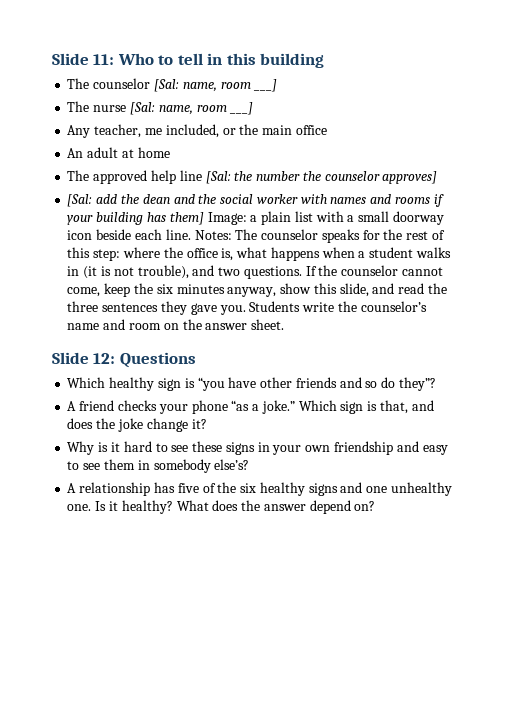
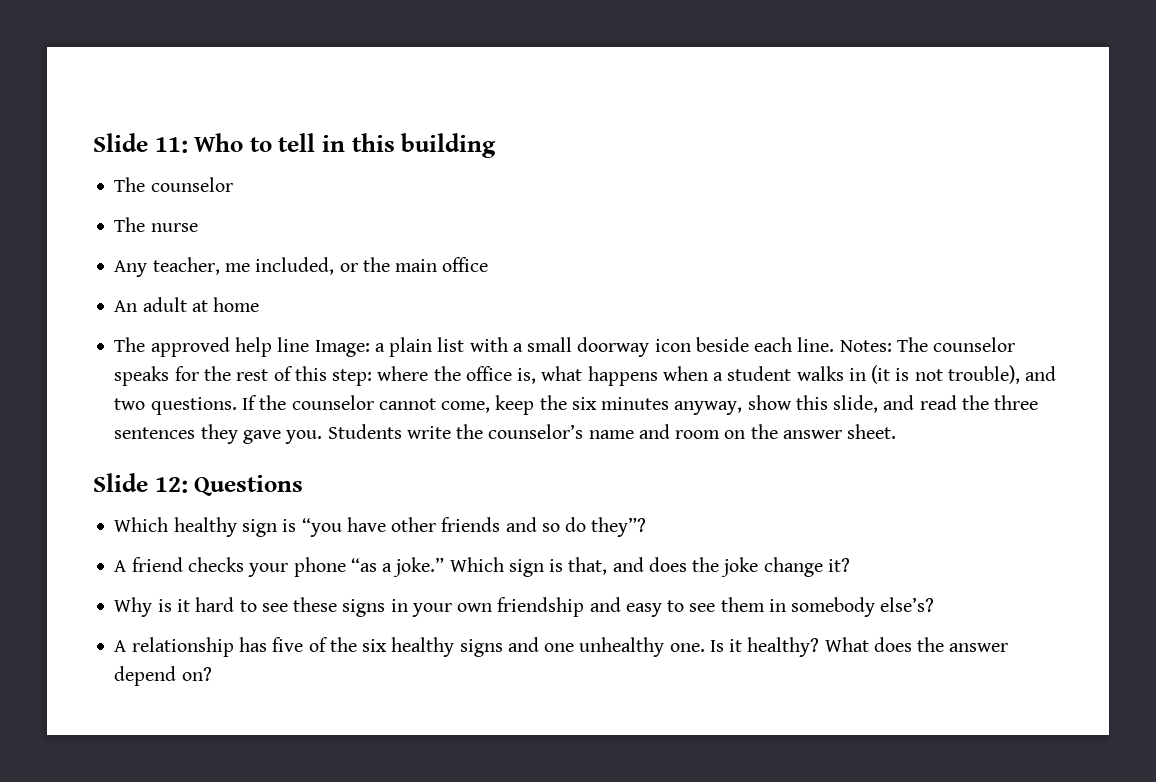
[153,79,278,92] [67,101,254,115] [Sal: name, room ___] // The nurse [Sal: name, room ___] -> [114,217,198,232] // The nurse
[205,171,438,184] [67,194,444,207] [67,212,204,225] [Sal: the number the counselor approves] // [Sal: add the dean and the social worker with names and rooms if your building has them] -> (310, 344) none

